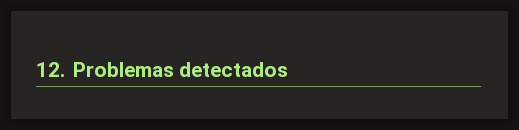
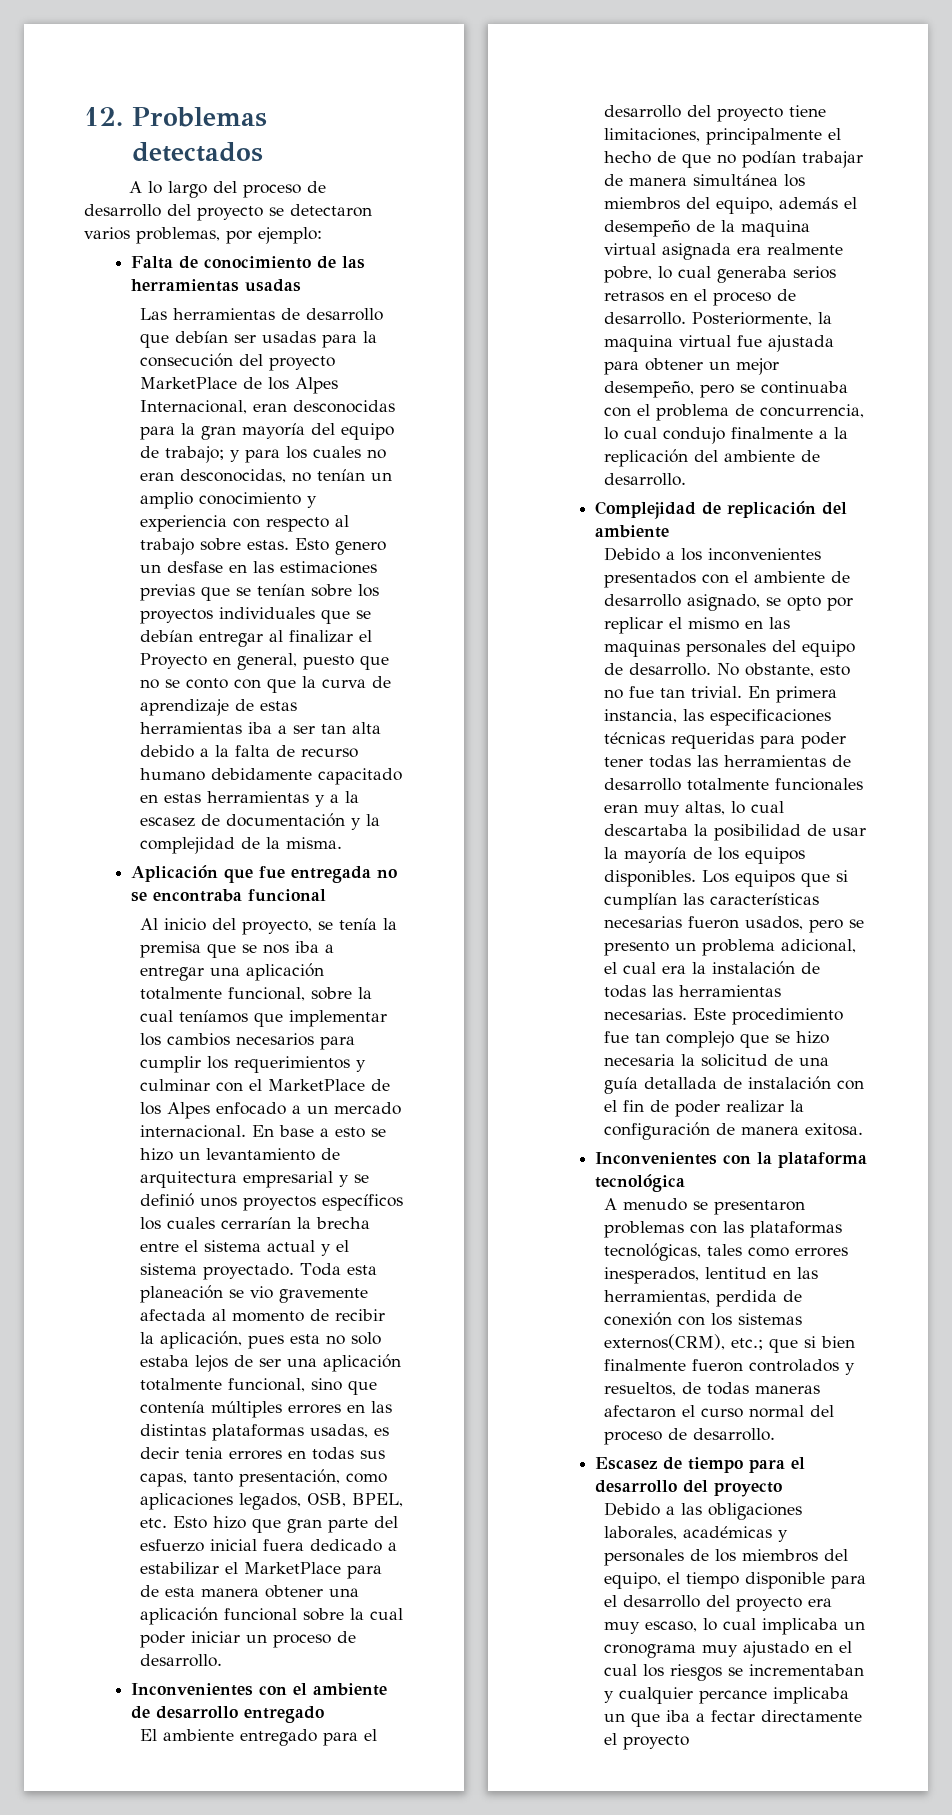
(289, 69) none -> [128,181,326,198] [84,204,372,221] [84,227,322,244] [131,256,366,269] [131,279,302,292] [140,308,384,321] [140,331,378,348] [140,353,336,371] [140,377,339,394] [140,400,396,414] [140,423,395,440] [140,446,387,463] [140,469,393,483] [140,492,318,509] [140,515,350,532] [140,538,387,555] [140,561,378,574] [140,584,380,601] [140,607,372,624] [140,630,373,647] [140,653,390,670] [140,676,392,693] [140,699,298,716] [140,722,382,734] [140,745,359,758] [140,768,403,785] [140,791,360,807] [140,813,381,830] [140,837,343,854] [131,865,398,883] [131,889,327,902] [140,918,398,935] [140,941,335,958] [140,963,325,981] [140,987,373,1001] [140,1010,388,1027] [140,1033,356,1050] [140,1056,367,1073] [140,1079,391,1092] [140,1102,402,1119] [140,1125,387,1138] [140,1148,341,1161] [140,1171,370,1188] [140,1193,404,1211] [140,1217,371,1230] [140,1240,350,1256] [140,1263,378,1280] [140,1285,369,1303] [140,1309,386,1322] [140,1331,382,1349] [140,1354,402,1372] [140,1378,378,1395] [140,1401,393,1418] [140,1424,390,1441] [140,1447,386,1460] [140,1469,388,1487] [140,1492,404,1510] [140,1516,399,1533] [140,1539,398,1552] [140,1562,383,1579] [140,1585,360,1598] [140,1607,404,1625] [140,1631,357,1648] [140,1654,223,1667] [131,1683,388,1696] [131,1706,325,1723] [140,1729,378,1746] [604,105,827,122] [604,128,842,145] [604,151,864,168] [604,174,806,187] [604,197,858,214] [604,220,811,237] [604,243,844,260] [604,266,837,283] [604,289,797,306] [604,312,833,326] [604,335,835,352] [604,358,780,375] [604,381,849,398] [604,404,865,421] [604,427,849,444] [604,449,821,467] [604,473,687,486] [595,501,848,519] [595,525,670,538] [604,547,822,561] [604,571,851,588] [604,594,854,611] [604,617,791,634] [604,640,856,657] [604,663,851,677] [604,686,838,703] [604,709,832,726] [604,732,847,749] [604,755,852,768] [604,778,864,791] [604,801,785,817] [604,824,867,841] [604,847,806,864] [604,870,849,887] [604,893,820,910] [604,916,865,933] [604,939,857,956] [604,961,821,975] [604,985,782,998] [604,1008,844,1025] [604,1031,830,1048] [604,1054,830,1067] [604,1076,865,1094] [604,1100,805,1117] [604,1122,864,1140] [595,1152,868,1168] [595,1174,686,1192] [604,1198,806,1215] [604,1221,843,1238] [604,1243,849,1261] [604,1267,819,1284] [604,1290,803,1307] [604,1312,803,1326] [604,1334,856,1353] [604,1359,856,1375] [604,1382,821,1396] [604,1405,835,1418] [604,1428,776,1445] [595,1457,806,1473] [595,1480,783,1497] [604,1502,803,1520] [604,1526,789,1542] [604,1549,849,1566] [604,1572,867,1589] [604,1595,833,1612] [604,1618,866,1635] [604,1641,853,1658] [604,1664,865,1681] [604,1687,850,1704] [604,1710,863,1727] [604,1733,690,1750] // A lo largo del proceso de desarrollo del proyecto se detectaron varios problemas, por ejemplo: // Falta de conocimiento de las herramientas usadas // Las herramientas de desarrollo que debían ser usadas para la consecución del proyecto MarketPlace de los Alpes Internacional, eran desconocidas para la gran mayoría del equipo de trabajo; y para los cuales no eran desconocidas, no tenían un amplio conocimiento y experiencia con respecto al trabajo sobre estas. Esto genero un desfase en las estimaciones previas que se tenían sobre los proyectos individuales que se debían entregar al finalizar el Proyecto en general, puesto que no se conto con que la curva de aprendizaje de estas herramientas iba a ser tan alta debido a la falta de recurso humano debidamente capacitado en estas herramientas y a la escasez de documentación y la complejidad de la misma. // Aplicación que fue entregada no se encontraba funcional // Al inicio del proyecto, se tenía la premisa que se nos iba a entregar una aplicación totalmente funcional, sobre la cual teníamos que implementar los cambios necesarios para cumplir los requerimientos y culminar con el MarketPlace de los Alpes enfocado a un mercado internacional. En base a esto se hizo un levantamiento de arquitectura empresarial y se definió unos proyectos específicos los cuales cerrarían la brecha entre el sistema actual y el sistema proyectado. Toda esta planeación se vio gravemente afectada al momento de recibir la aplicación, pues esta no solo estaba lejos de ser una aplicación totalmente funcional, sino que contenía múltiples errores en las distintas plataformas usadas, es decir tenia errores en todas sus capas, tanto presentación, como aplicaciones legados, OSB, BPEL, etc. Esto hizo que gran parte del esfuerzo inicial fuera dedicado a estabilizar el MarketPlace para de esta manera obtener una aplicación funcional sobre la cual poder iniciar un proceso de desarrollo. // Inconvenientes con el ambiente de desarrollo entregado // El ambiente entregado para el desarrollo del proyecto tiene limitaciones, principalmente el hecho de que no podían trabajar de manera simultánea los miembros del equipo, además el desempeño de la maquina virtual asignada era realmente pobre, lo cual generaba serios retrasos en el proceso de desarrollo. Posteriormente, la maquina virtual fue ajustada para obtener un mejor desempeño, pero se continuaba con el problema de concurrencia, lo cual condujo finalmente a la replicación del ambiente de desarrollo. // Complejidad de replicación del ambiente // Debido a los inconvenientes presentados con el ambiente de desarrollo asignado, se opto por replicar el mismo en las maquinas personales del equipo de desarrollo. No obstante, esto no fue tan trivial. En primera instancia, las especificaciones técnicas requeridas para poder tener todas las herramientas de desarrollo totalmente funcionales eran muy altas, lo cual descartaba la posibilidad de usar la mayoría de los equipos disponibles. Los equipos que si cumplían las características necesarias fueron usados, pero se presento un problema adicional, el cual era la instalación de todas las herramientas necesarias. Este procedimiento fue tan complejo que se hizo necesaria la solicitud de una guía detallada de instalación con el fin de poder realizar la configuración de manera exitosa. // Inconvenientes con la plataforma tecnológica // A menudo se presentaron problemas con las plataformas tecnológicas, tales como errores inesperados, lentitud en las herramientas, perdida de conexión con los sistemas externos(CRM), etc.; que si bien finalmente fueron controlados y resueltos, de todas maneras afectaron el curso normal del proceso de desarrollo. // Escasez de tiempo para el desarrollo del proyecto // Debido a las obligaciones laborales, académicas y personales de los miembros del equipo, el tiempo disponible para el desarrollo del proyecto era muy escaso, lo cual implicaba un cronograma muy ajustado en el cual los riesgos se incrementaban y cualquier percance implicaba un que iba a fectar directamente el proyecto

